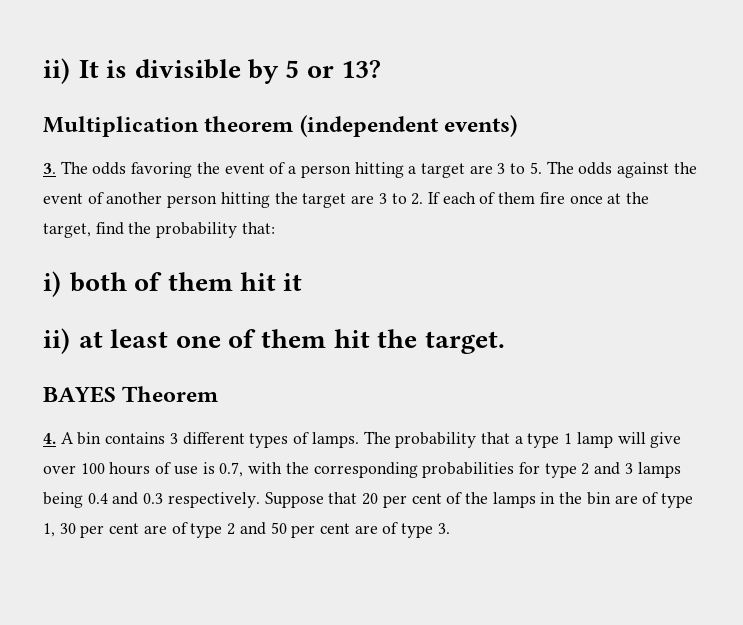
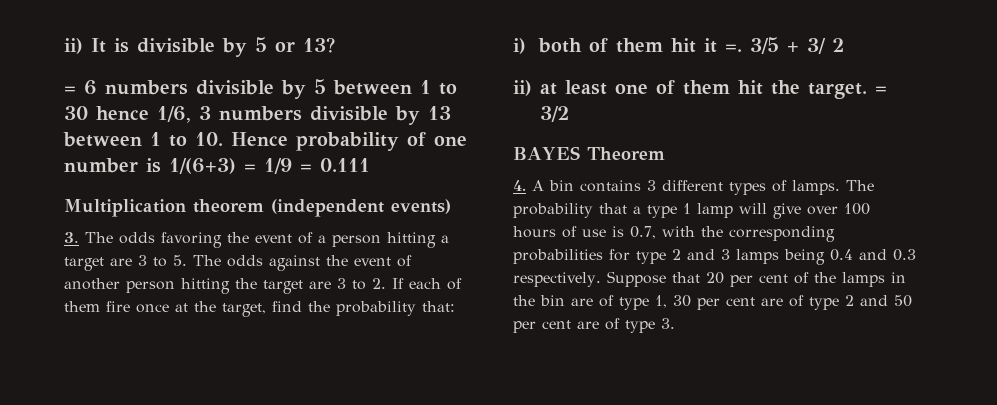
(382, 69) none -> [64,79,457,99] [64,106,451,125] [63,132,467,151] [64,158,370,174] // = 6 numbers divisible by 5 between 1 to 30 hence 1/6, 3 numbers divisible by 13 between 1 to 10. Hence probability of one number is 1/(6+3) = 1/9 = 0.111
(303, 282) none -> [724,37,844,54] =. 3/5 + 3/ 2
(505, 342) none -> [875,86,887,94] [540,106,569,122] = 3/2

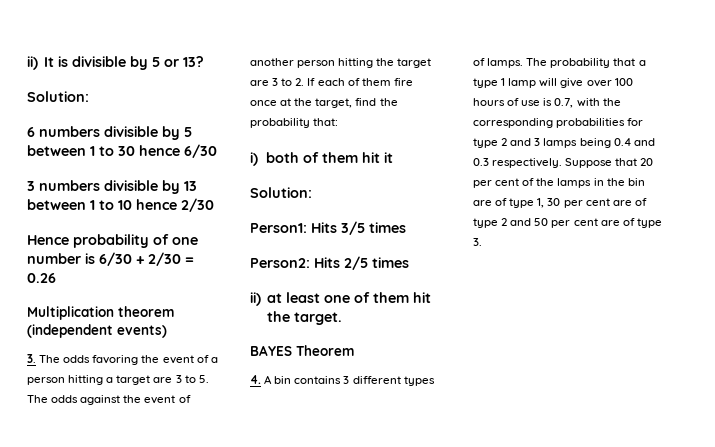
[64,86,76,94] = -> [27,91,89,102] Solution: //
[157,106,191,123] 1/6, -> [184,144,217,158] 6/30 //
[195,132,223,146] 10. -> [118,198,214,212] 10 hence 2/30 //
[169,158,370,174] 1/(6+3) = 1/9 = 0.111 -> [99,252,194,266] [27,273,56,283] 6/30 + 2/30 = 0.26
[724,37,844,54] =. 3/5 + 3/ 2 -> [250,187,312,198] [250,221,406,235] [250,256,409,270] // Solution: // Person1: Hits 3/5 times // Person2: Hits 2/5 times
[875,86,887,94] [540,106,569,122] = 3/2 -> (342, 318) none

